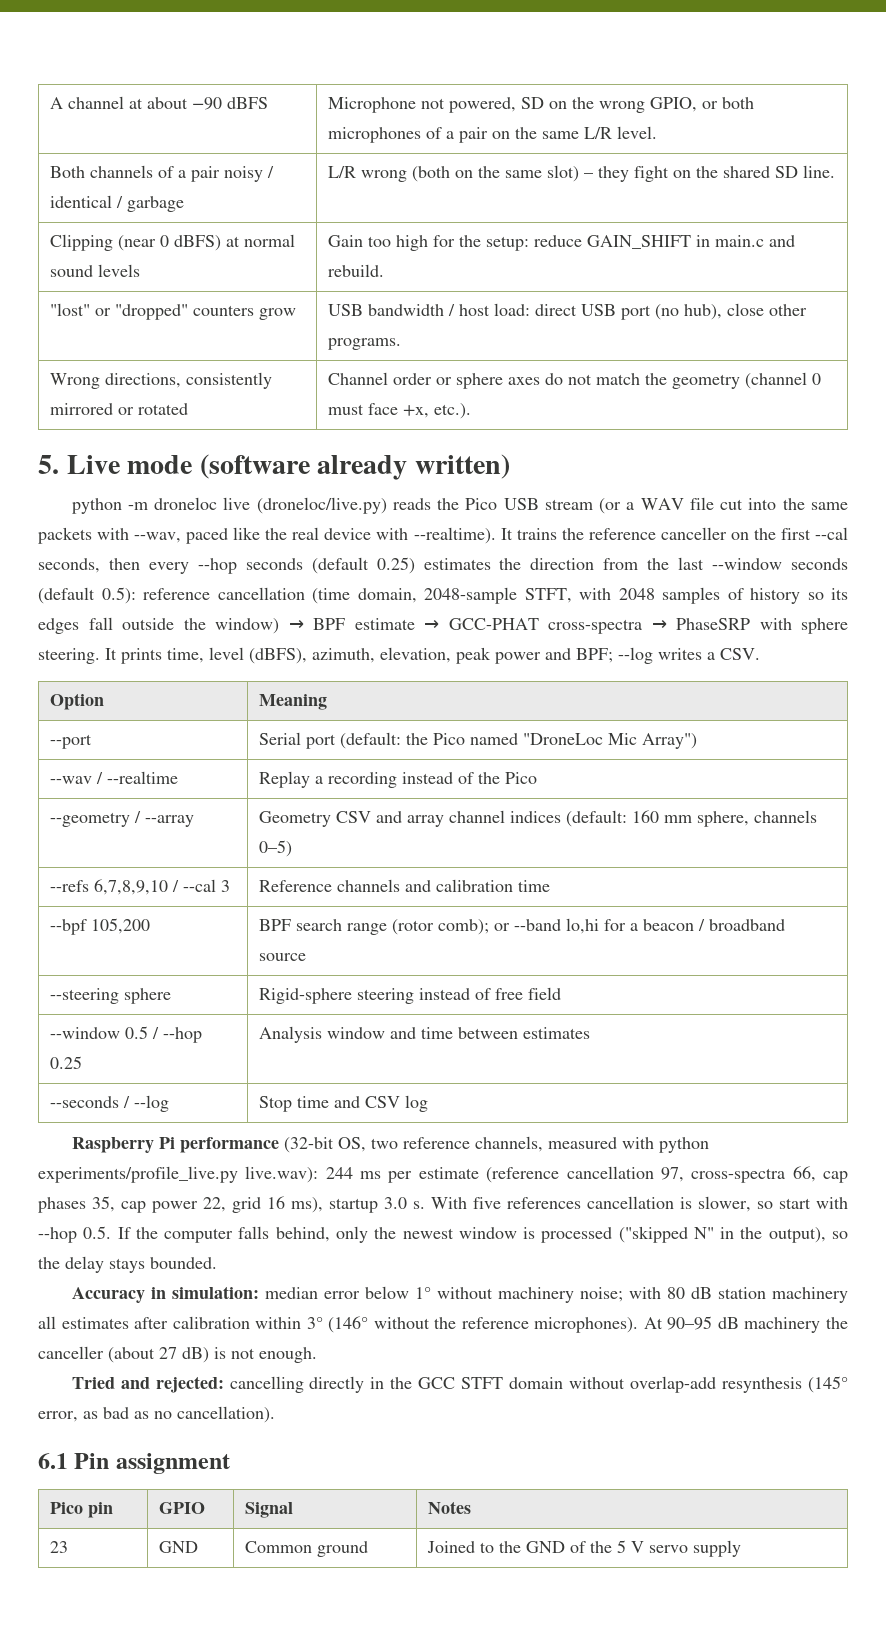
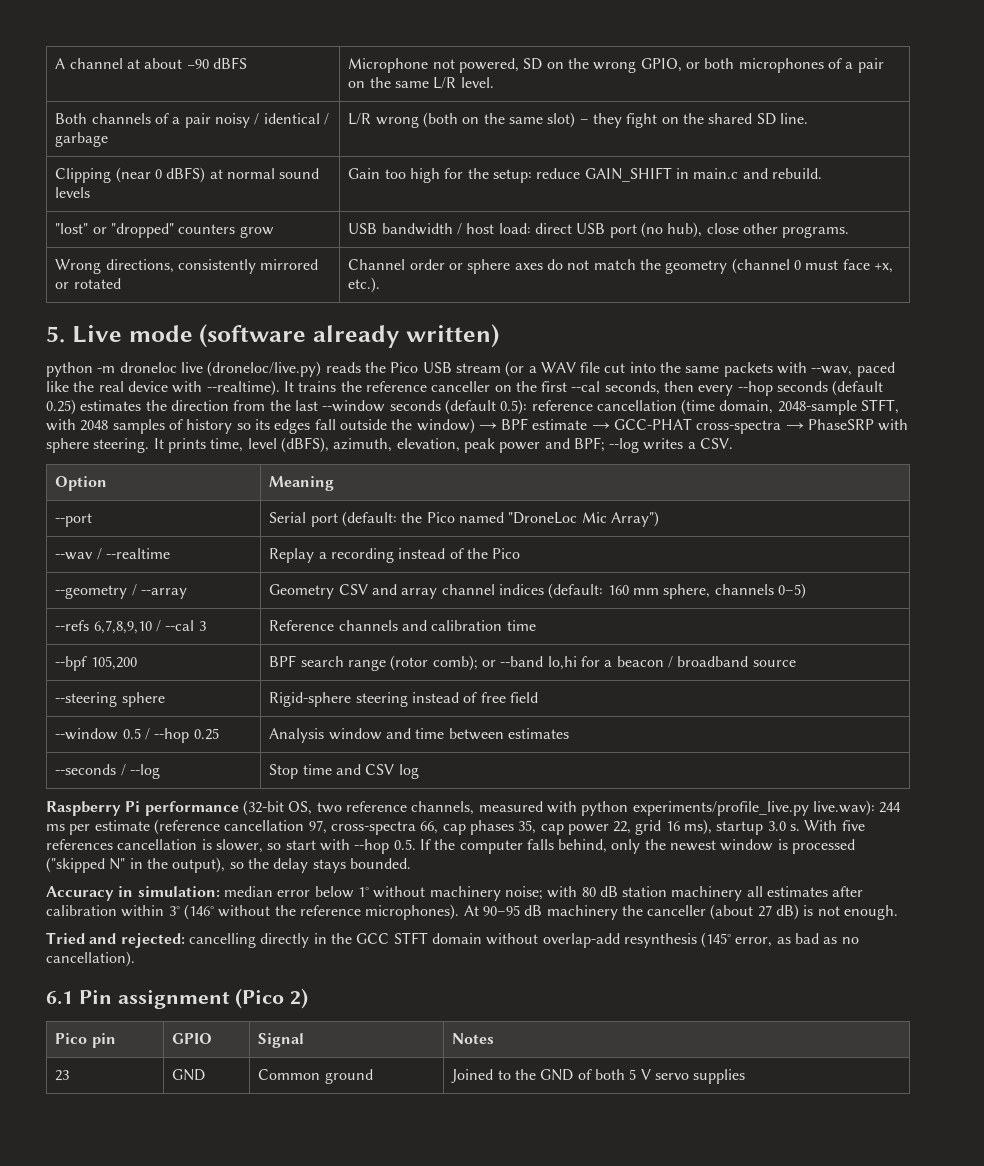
(230, 1463) none -> [235,988,309,1009] (Pico 2)
[589,1541,612,1553] the -> [595,1069,626,1080] both
[692,1540,741,1557] supply -> [693,1069,746,1084] supplies

